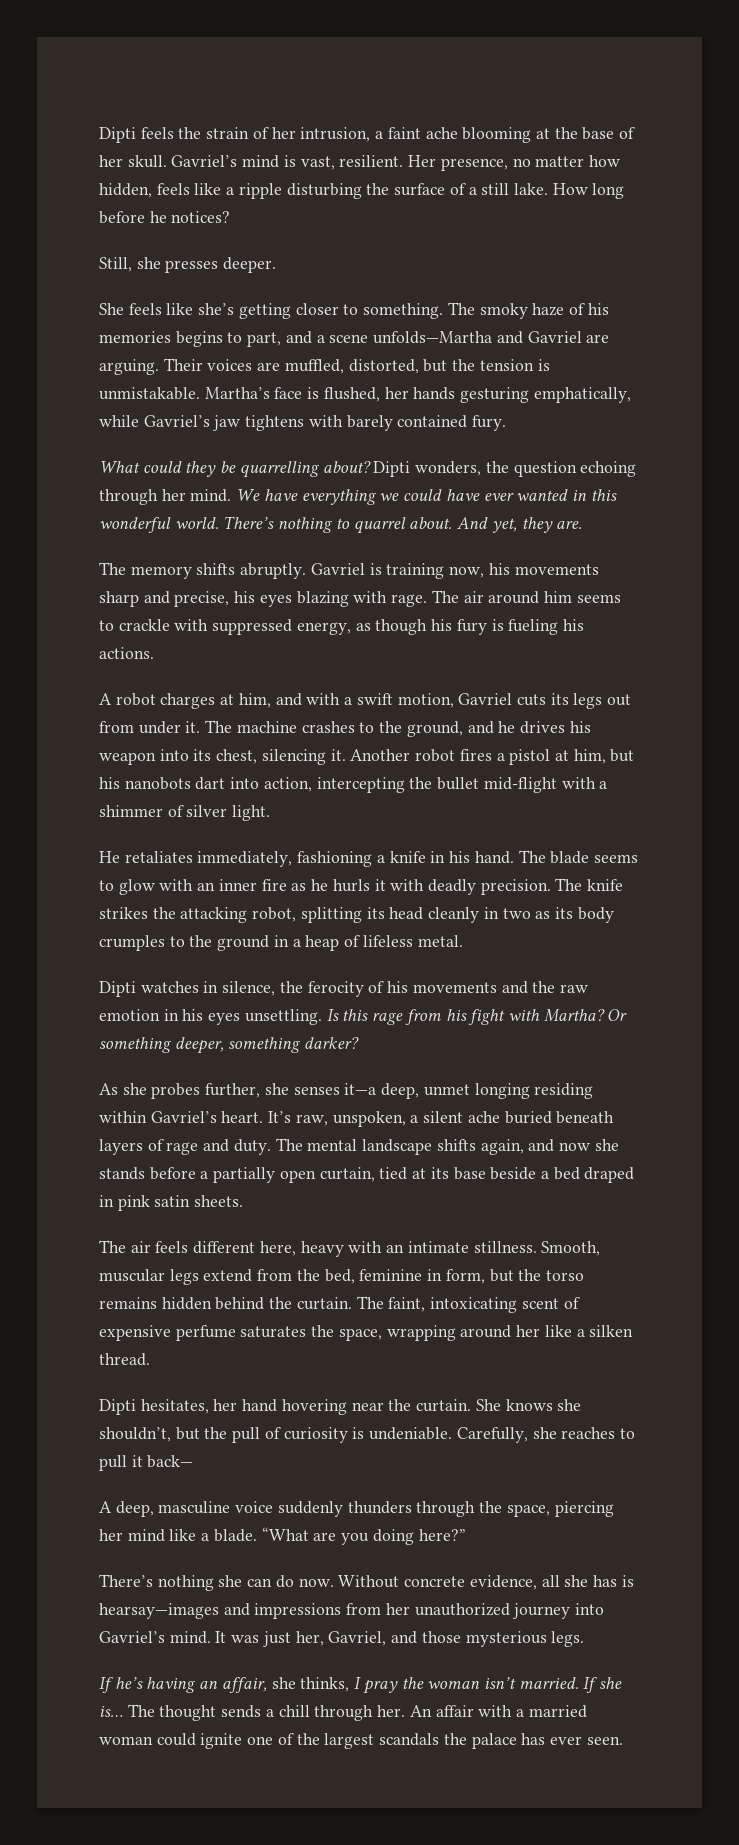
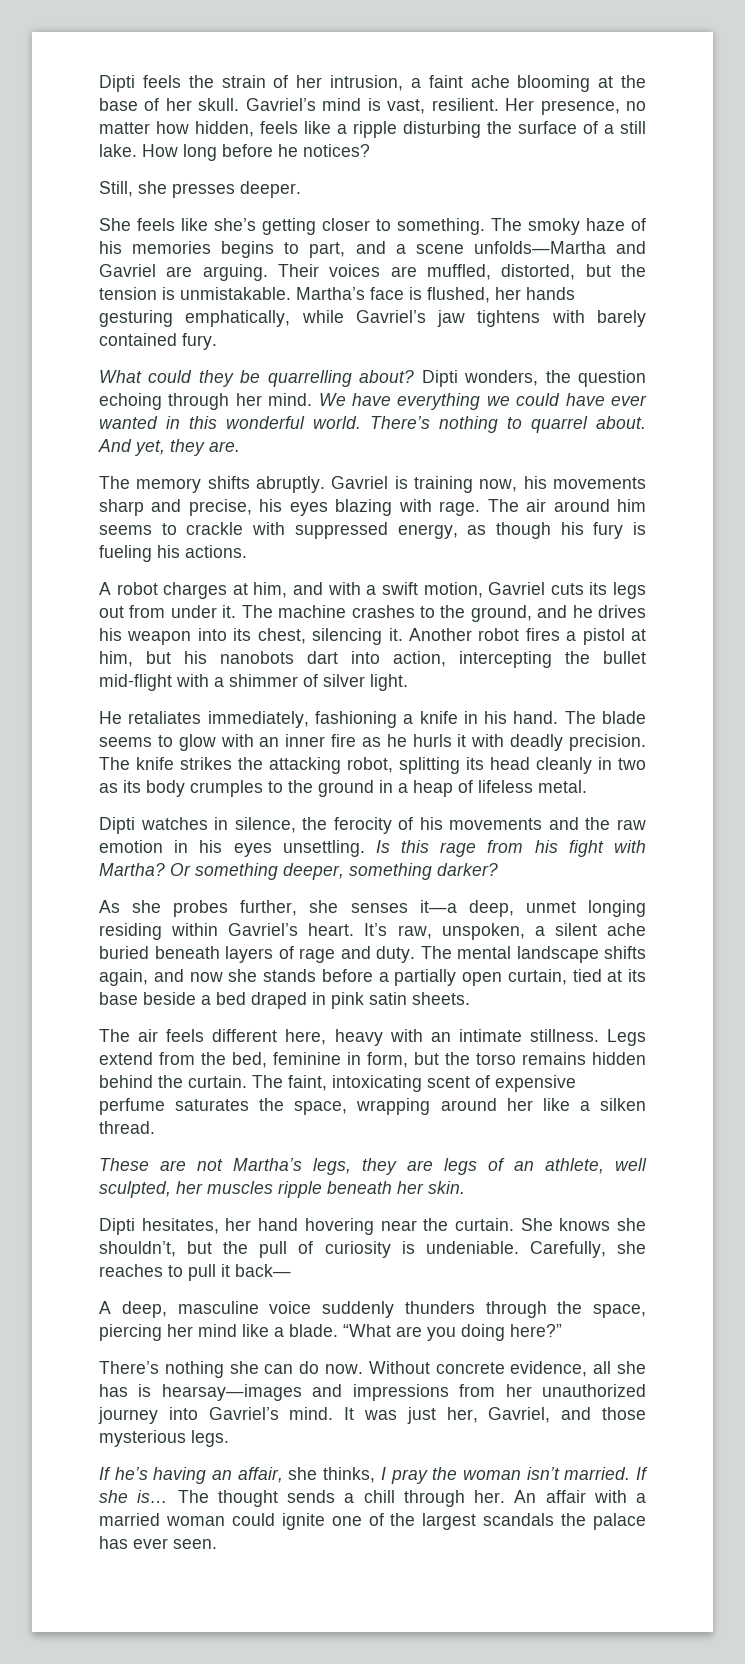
[541,1241,601,1256] [99,1269,199,1285] Smooth, muscular legs -> [607,1029,647,1046] Legs
(150, 1359) none -> [99,1158,647,1175] [99,1181,465,1198] // These are not Martha’s legs, they are legs of an athlete, well sculpted, her muscles ripple beneath her skin.

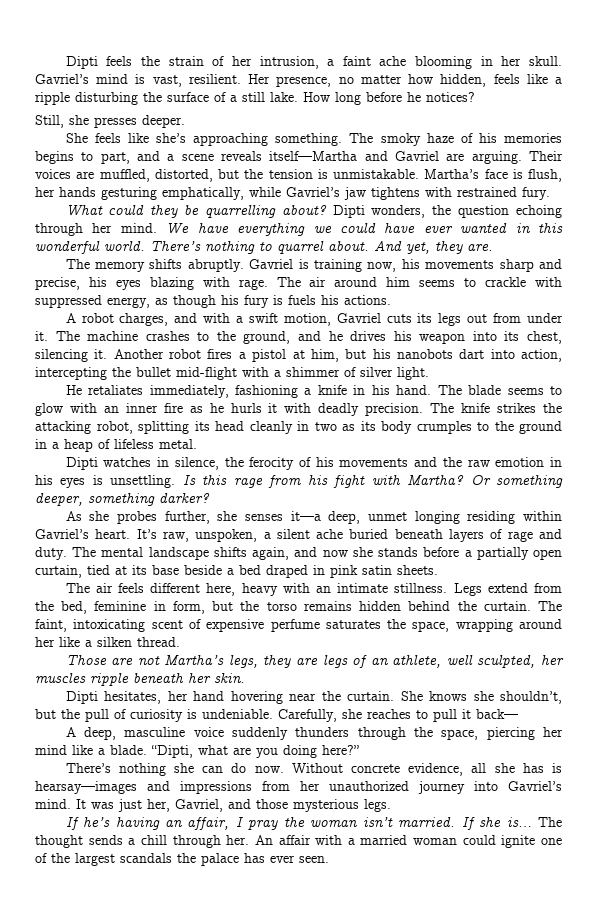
[598,75,646,88] [99,98,160,111] at the base of -> [480,56,493,66] in
[262,218,391,235] getting closer to -> [193,133,269,146] approaching
[473,241,606,254] unfolds—Martha -> [221,151,358,161] reveals itself—Martha
[427,287,490,303] flushed, -> [528,169,562,182] flush,
[597,310,646,327] [99,333,177,346] barely contained -> [457,187,517,197] restrained
[99,545,152,562] fueling -> [288,295,316,305] fuels
[163,582,288,599] charges at him, -> [119,313,169,326] charges,
(272, 850) none -> [92,475,103,485] is
[99,1158,149,1171] These -> [65,655,107,665] Those
[343,1324,391,1337] “What -> [151,745,228,758] “Dipti, what
[288,1467,376,1483] she thinks, -> (230, 823) none

